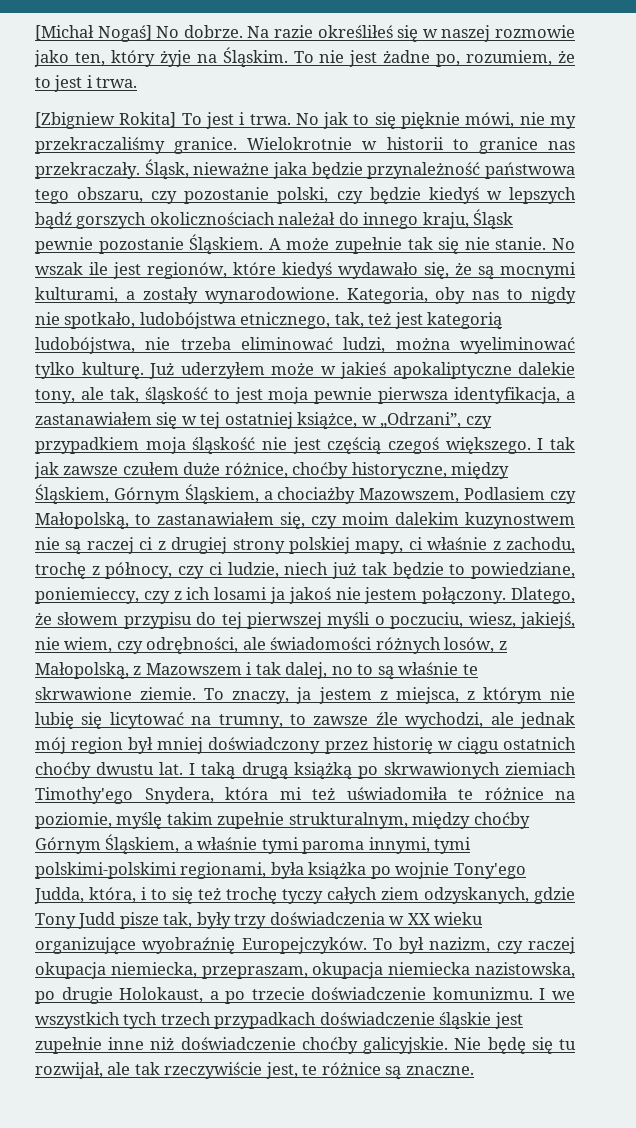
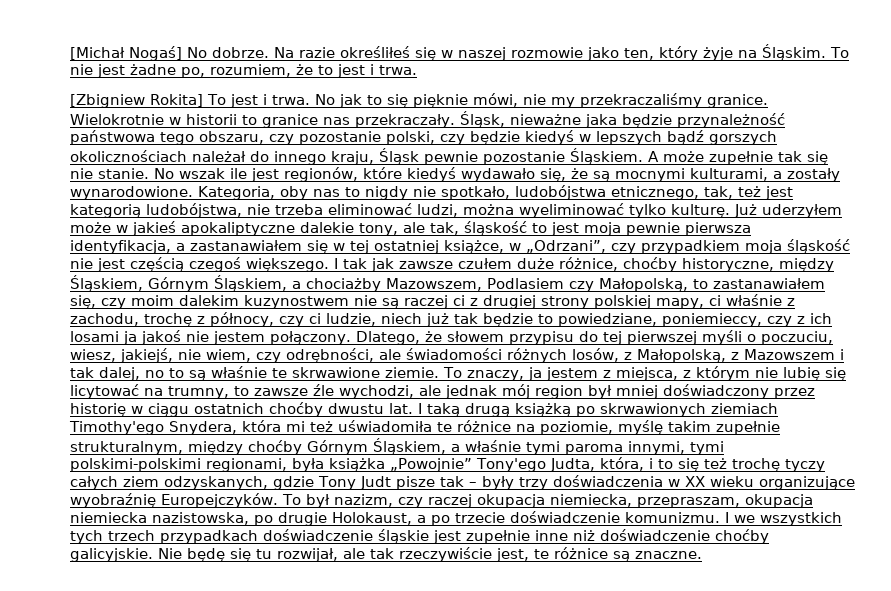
[370,862,526,879] [34,887,84,904] po wojnie Tony'ego Judda, -> [390,458,595,472] „Powojnie” Tony'ego Judta,
[78,912,193,929] Judd pisze tak, -> [359,476,477,490] Judt pisze tak –

